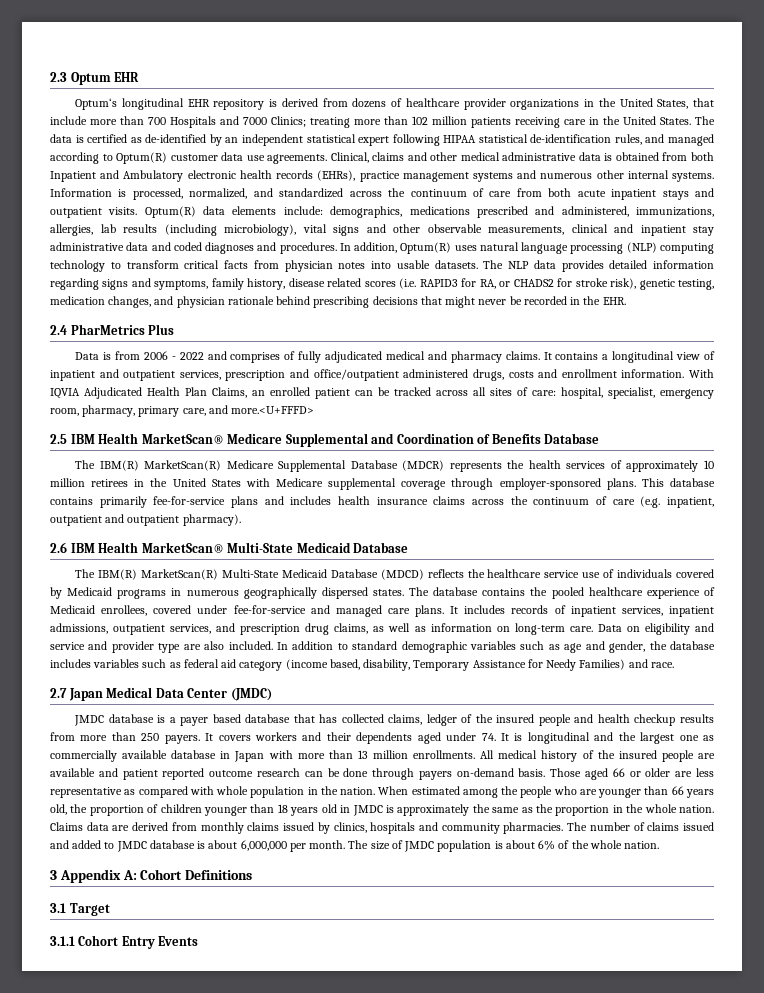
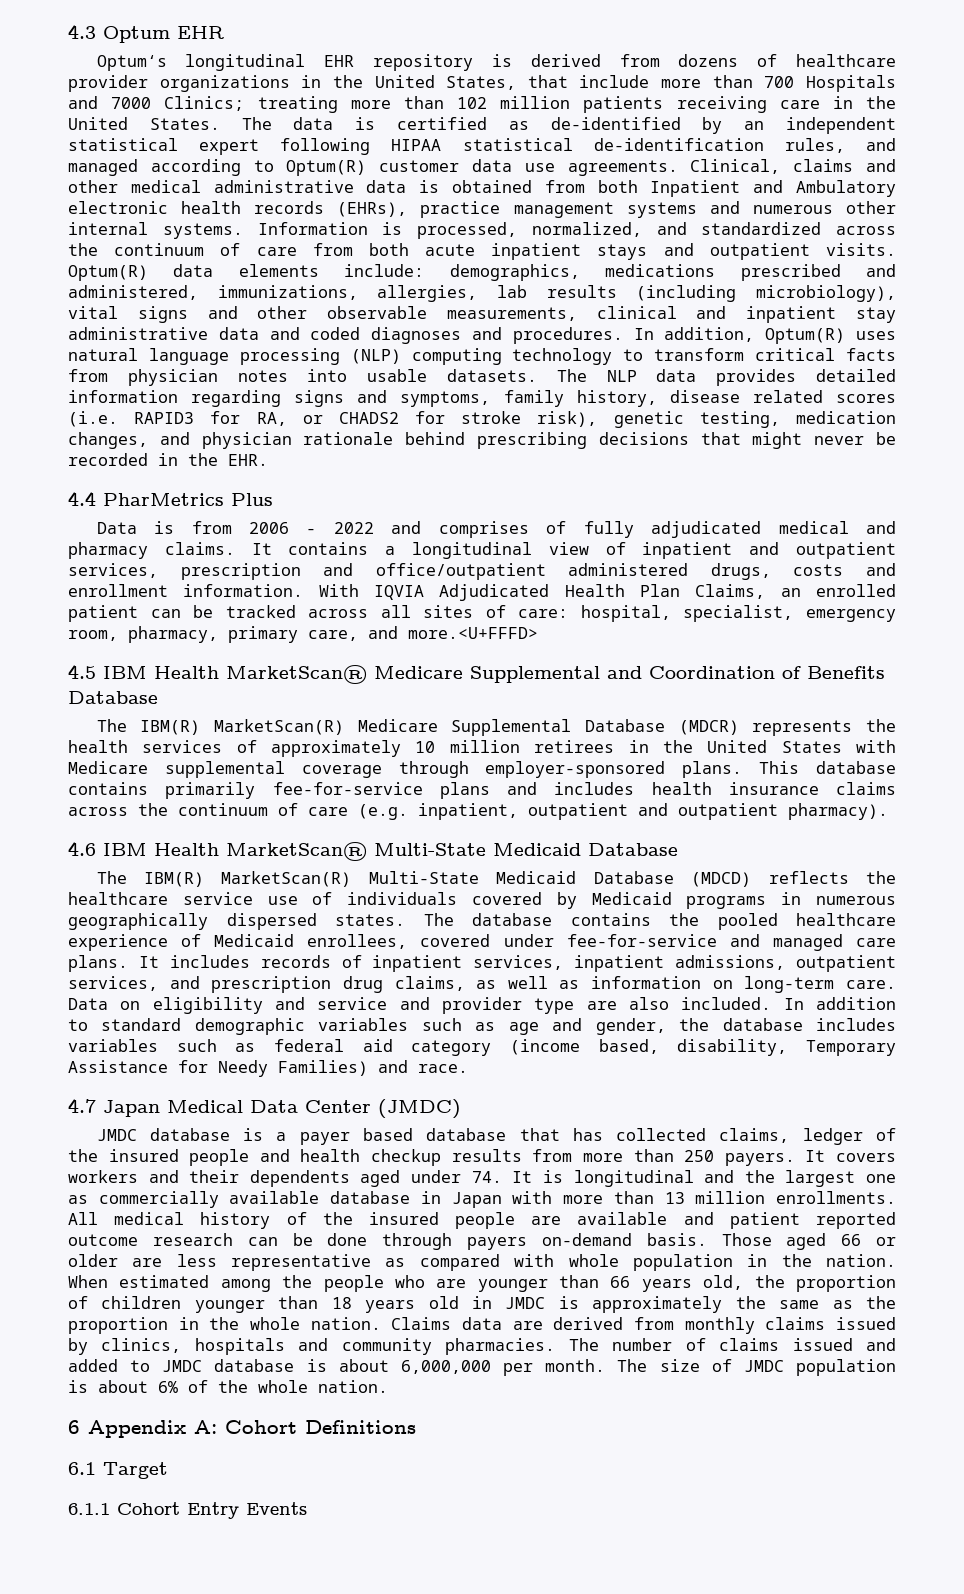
[50,72,67,82] 2.3 -> [68,24,96,39] 4.3
[50,325,67,335] 2.4 -> [68,491,96,506] 4.4
[50,434,67,444] 2.5 -> [68,664,96,679] 4.5
[50,542,67,553] 2.6 -> [68,841,96,856] 4.6
[50,688,67,698] 2.7 -> [68,1098,96,1113] 4.7
[50,870,57,880] 3 -> [68,1420,80,1434] 6
[50,903,66,913] 3.1 -> [68,1462,96,1475] 6.1
[50,936,75,946] 3.1.1 -> [68,1503,110,1515] 6.1.1

